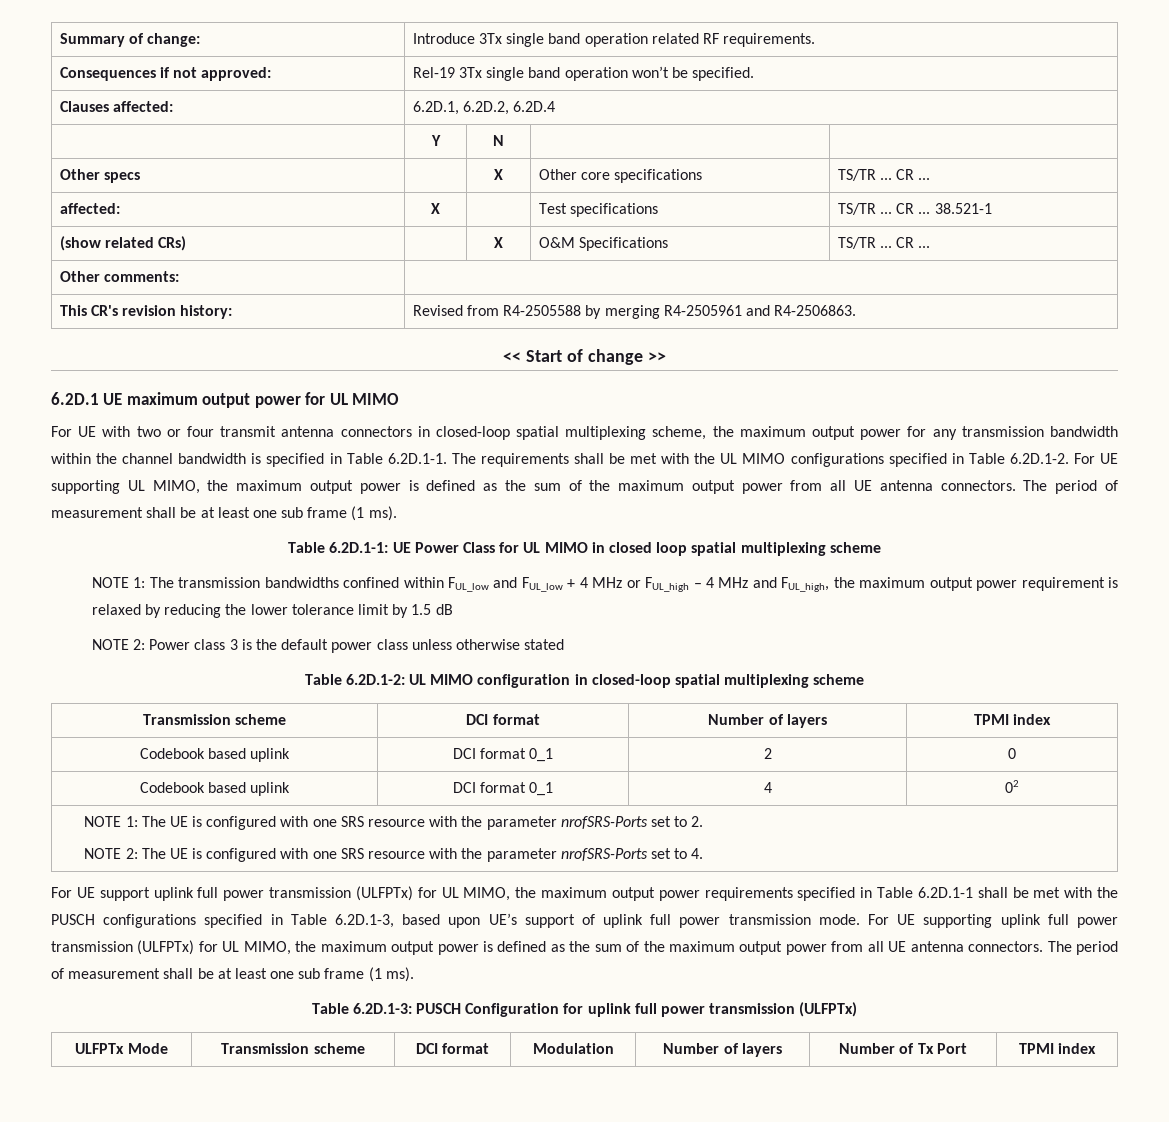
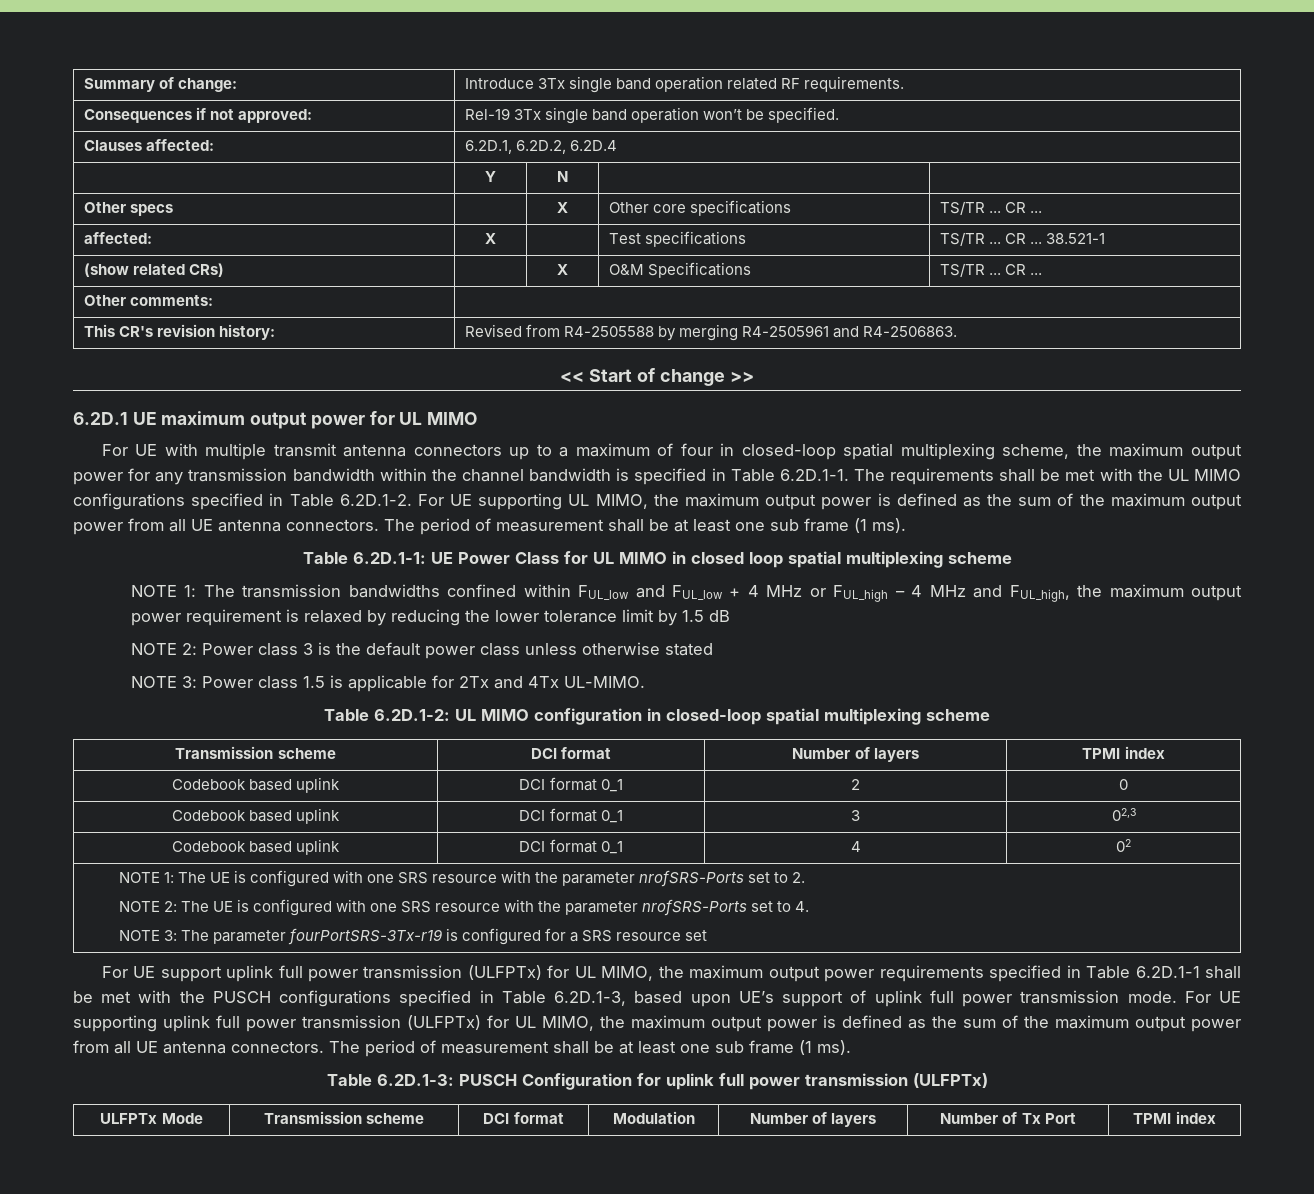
[136,426,412,437] two or four transmit antenna connectors -> [205,443,713,460] multiple transmit antenna connectors up to a maximum of four
(565, 644) none -> [130,675,645,692] // NOTE 3: Power class 1.5 is applicable for 2Tx and 4Tx UL-MIMO.
(1016, 753) none -> [171,808,341,824] [519,808,623,823] [851,810,860,821] [1111,808,1136,821] // Codebook based uplink | DCI format 0_1 | 3 | 02,3
(704, 853) none -> [118,928,708,945] // NOTE 3: The parameter fourPortSRS-3Tx-r19 is configured for a SRS resource set

